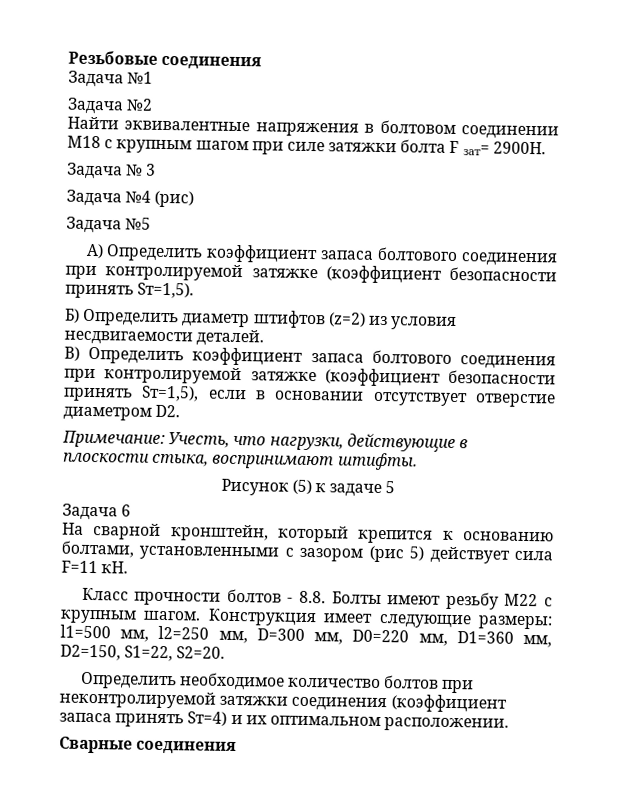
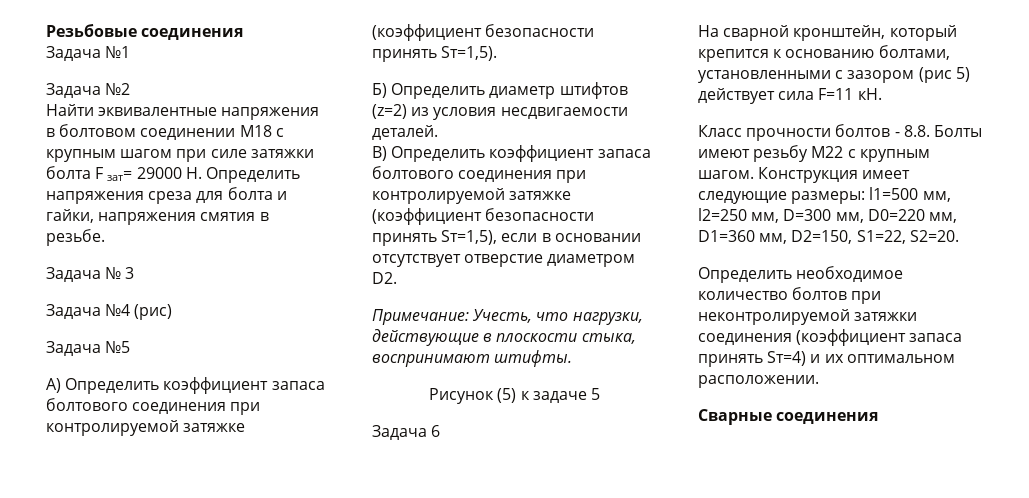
[492,141,546,155] 2900Н. -> [136,167,300,183] [46,187,287,204] [46,209,269,225] [46,229,105,246] 29000 Н. Определить напряжения среза для болта и гайки, напряжения смятия в резьбе.

